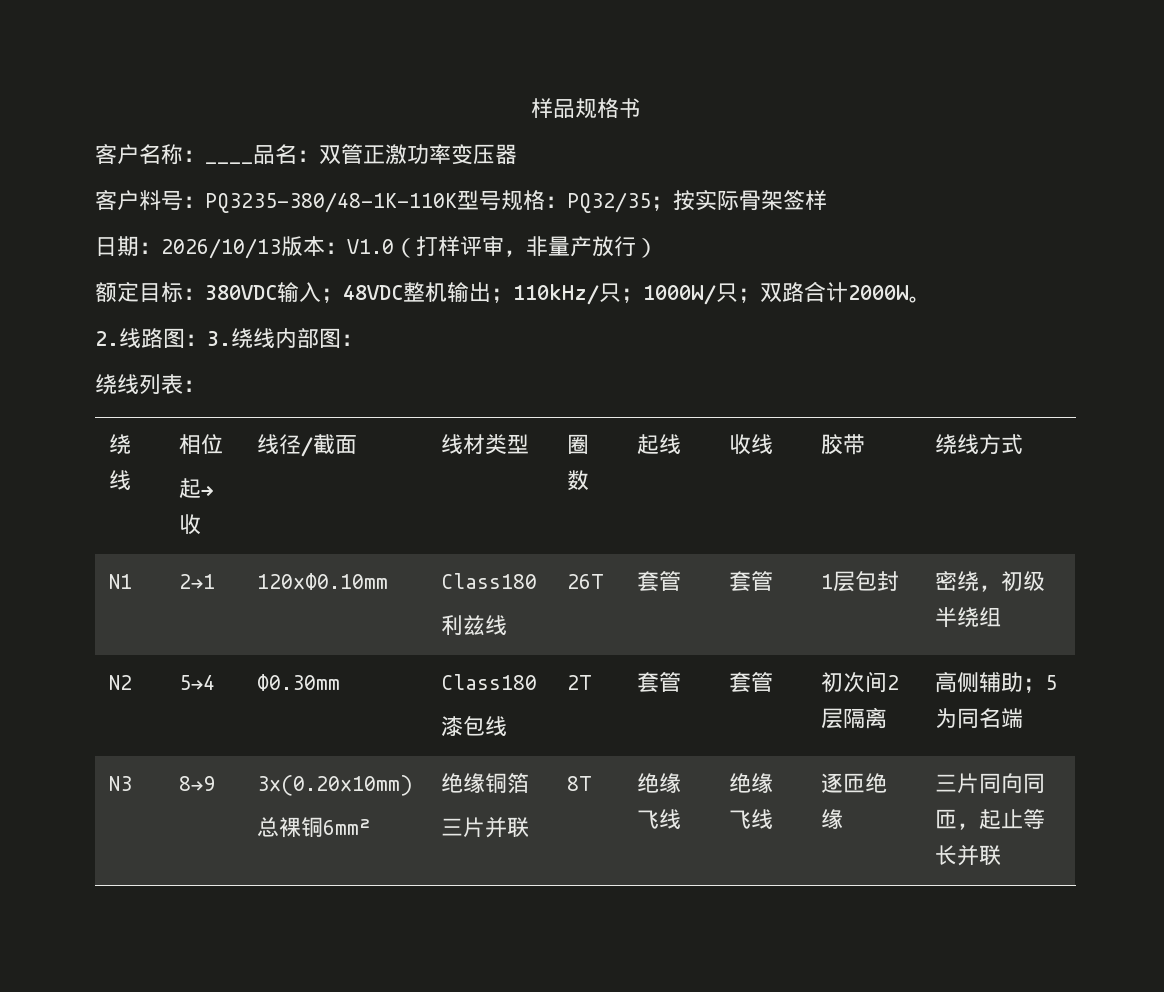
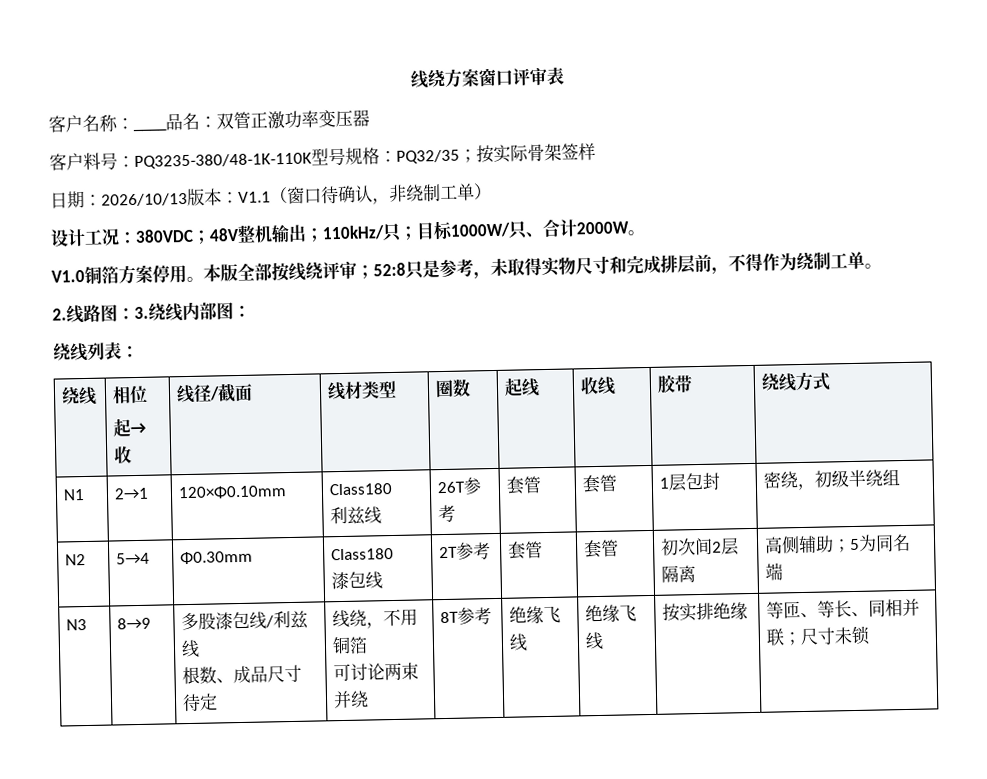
[531,98,641,119] 样品规格书 -> [410,66,565,89] 线绕方案窗口评审表
[347,236,658,258] [95,282,403,303] V1.0（打样评审，非量产放行） // 额定目标：380VDC输入；48VDC -> [238,183,492,205] [50,227,240,247] V1.1（窗口待确认，非绕制工单） // 设计工况：380VDC；48V
[643,282,804,305] 1000W/只；双路 -> [416,220,544,241] 目标1000W/只、
(931, 299) none -> [51,251,882,285] // V1.0铜箔方案停用。本版全部按线绕评审；52:8只是参考，未取得实物尺寸和完成排层前，不得作为绕制工单。
(604, 581) none -> [463,477,483,495] [438,504,457,523] 参考
(592, 682) none -> [455,542,492,560] 参考
[256,775,413,796] [256,817,371,838] [440,773,529,794] [440,817,529,838] 3×(0.20×10mm) // 总裸铜6mm² | 绝缘铜箔 // 三片并联 -> [181,610,310,631] [181,639,201,659] [182,664,303,685] [182,693,219,712] [332,608,419,629] [332,636,369,655] [333,662,420,682] [333,690,370,709] 多股漆包线/利兹线 // 根数、成品尺寸待定 | 线绕，不用铜箔 // 可讨论两束并绕
(592, 783) none -> [457,607,493,625] 参考
[820,773,865,793] 逐匝 -> [662,602,715,622] 按实排
[934,773,1045,794] [934,809,1045,830] [934,845,1001,866] 三片同向同匝，起止等长并联 -> [766,598,921,619] [766,625,872,646] 等匝、等长、同相并联；尺寸未锁

